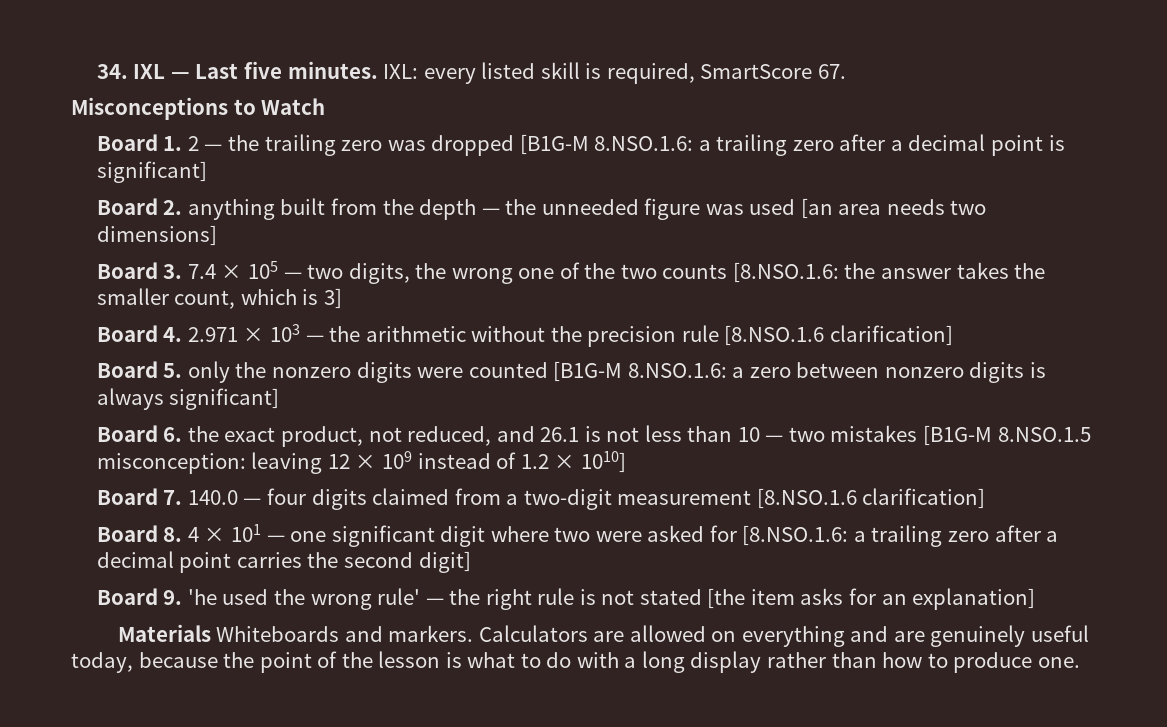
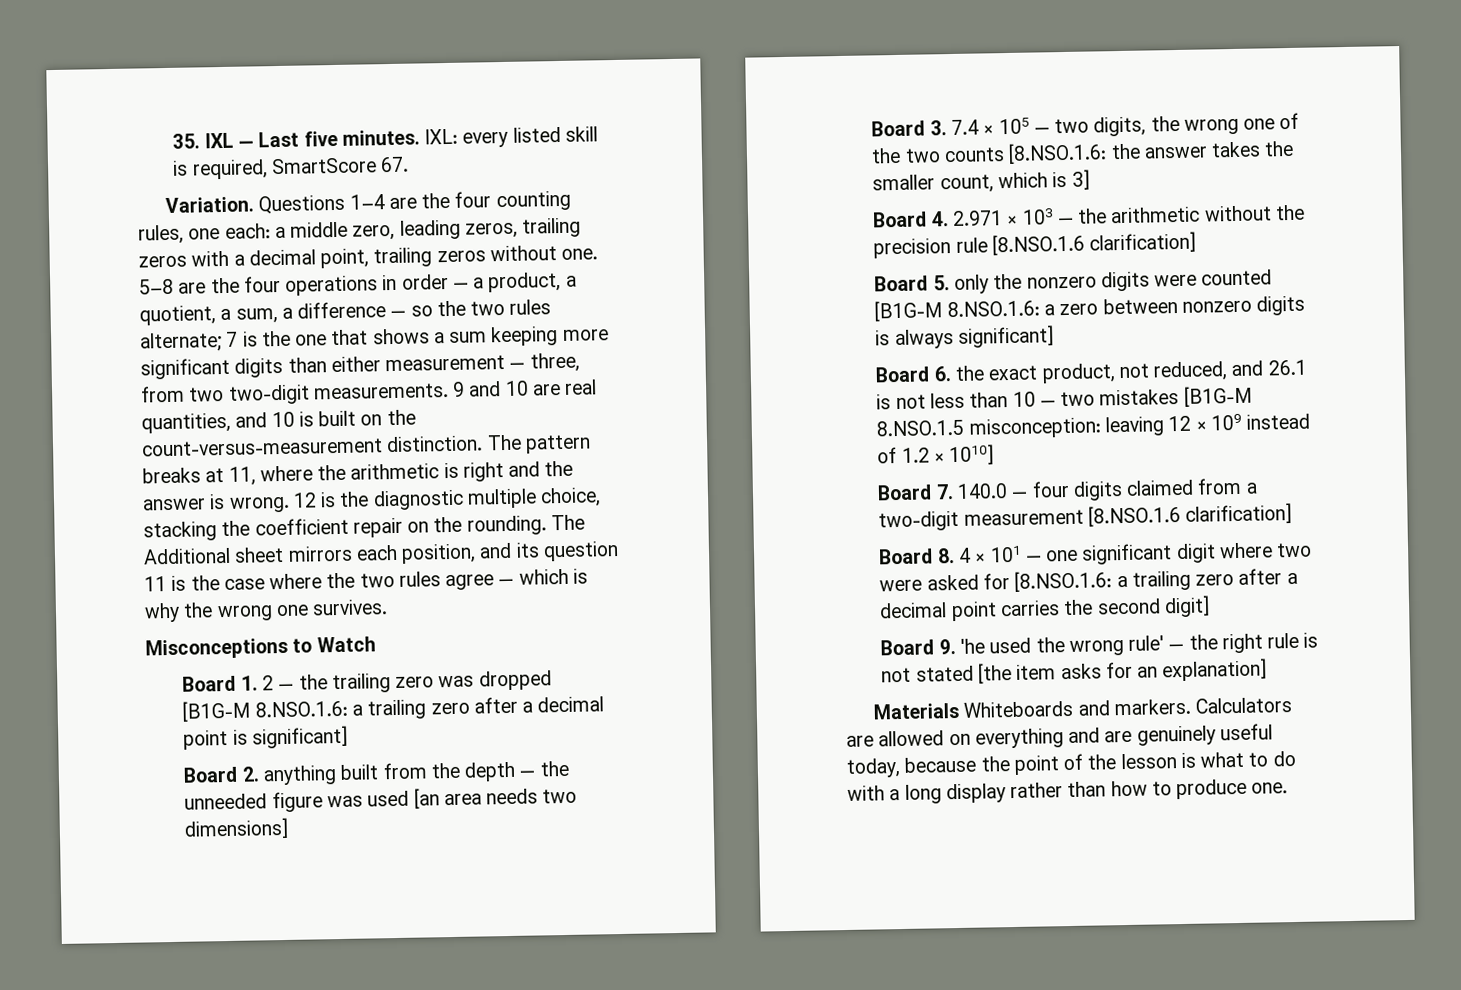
[96,64,128,79] 34. -> [172,133,201,149] 35.
(846, 71) none -> [164,190,571,215] [138,217,582,245] [138,245,599,269] [139,271,577,296] [139,299,552,326] [140,326,609,353] [140,352,580,380] [140,379,598,405] [141,409,416,434] [141,434,591,457] [142,460,574,486] [142,487,602,513] [143,514,585,542] [143,541,619,565] [144,568,588,592] [144,599,389,623] // Variation. Questions 1–4 are the four counting rules, one each: a middle zero, leading zeros, trailing zeros with a decimal point, trailing zeros without one. 5–8 are the four operations in order — a product, a quotient, a sum, a difference — so the two rules alternate; 7 is the one that shows a sum keeping more significant digits than either measurement — three, from two two-digit measurements. 9 and 10 are real quantities, and 10 is built on the count-versus-measurement distinction. The pattern breaks at 11, where the arithmetic is right and the answer is wrong. 12 is the diagnostic multiple choice, stacking the coefficient repair on the rounding. The Additional sheet mirrors each position, and its question 11 is the case where the two rules agree — which is why the wrong one survives.

